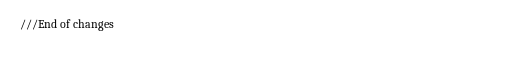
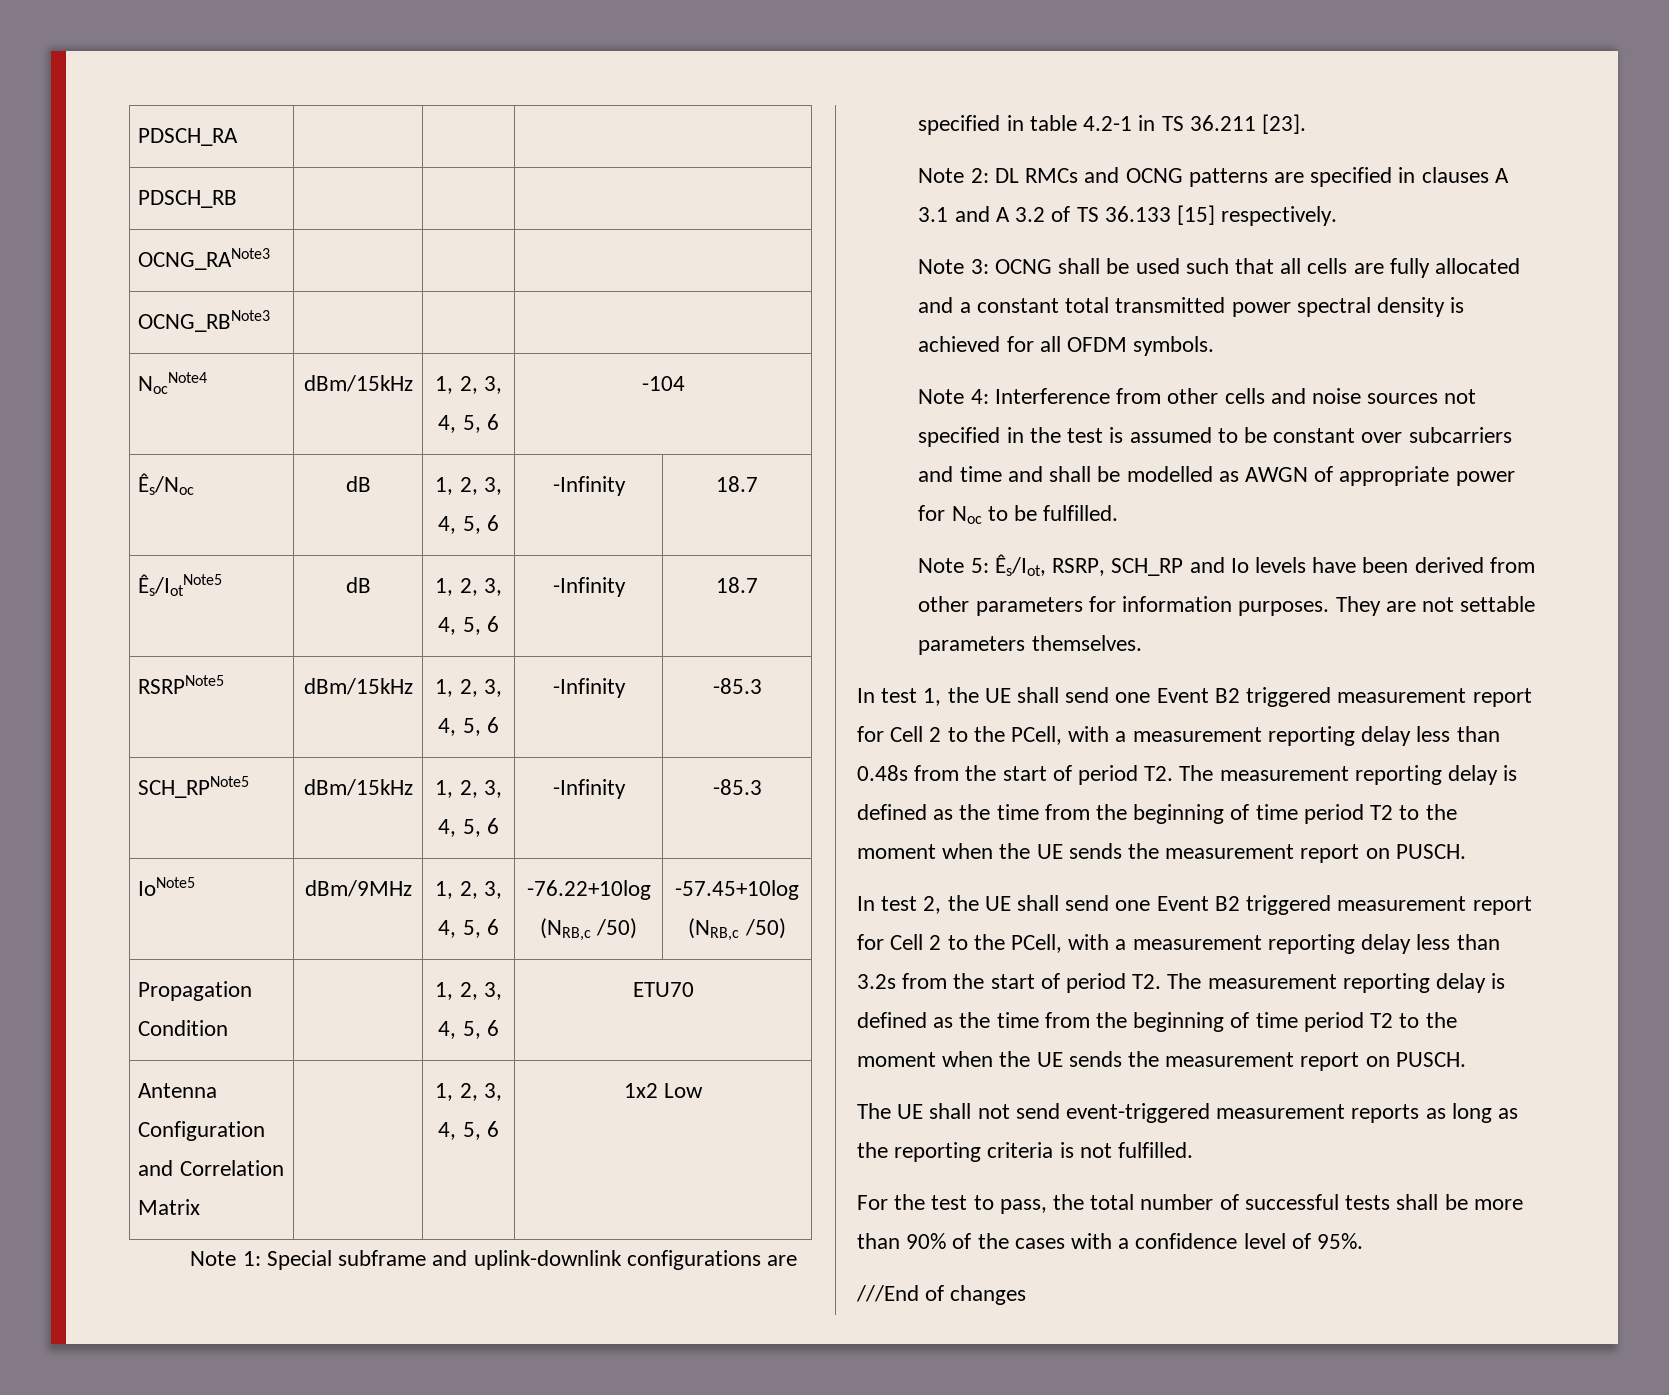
(20, 24) none -> [138,128,239,146] [138,190,238,208] [138,248,271,270] [138,310,271,332] [138,372,208,394] [303,375,413,392] [435,376,502,394] [438,414,499,433] [641,376,685,391] [138,473,195,495] [345,476,371,492] [435,477,502,495] [438,515,499,534] [552,476,626,496] [716,476,758,492] [138,574,223,596] [345,577,371,593] [435,578,502,596] [438,616,499,635] [552,577,626,597] [716,577,758,593] [138,675,225,694] [303,678,413,695] [435,679,502,697] [438,717,499,736] [552,678,626,698] [712,678,762,694] [138,776,250,798] [303,779,413,796] [435,780,502,798] [438,818,499,837] [552,779,626,799] [712,779,762,795] [138,877,196,896] [304,880,412,897] [435,881,502,899] [438,919,499,938] [526,880,651,900] [539,918,638,941] [675,880,799,900] [688,918,786,941] [138,981,253,1001] [138,1020,229,1036] [435,982,502,1000] [438,1020,499,1039] [632,982,694,997] [138,1083,218,1098] [138,1121,266,1141] [138,1160,284,1176] [138,1199,201,1215] [435,1083,502,1101] [438,1121,499,1140] [623,1083,704,1098] [190,1250,797,1270] [918,114,1306,135] [918,167,1509,187] [918,205,1338,226] [918,258,1520,278] [918,297,1465,317] [918,336,1215,356] [918,388,1477,404] [918,427,1512,447] [918,466,1515,486] [918,505,1119,524] [918,554,1535,576] [918,596,1536,616] [918,635,1142,655] [857,687,1532,707] [857,726,1500,746] [857,765,1518,785] [857,804,1457,824] [857,843,1466,863] [857,895,1532,915] [857,934,1500,954] [857,973,1506,993] [857,1012,1457,1032] [857,1051,1466,1071] [857,1103,1519,1123] [857,1142,1194,1162] [857,1194,1523,1214] [857,1233,1364,1249] PDSCH_RA | | | // PDSCH_RB | | | // OCNG_RANote3 | | | // OCNG_RBNote3 | | | // NocNote4 | dBm/15kHz | 1, 2, 3, 4, 5, 6 | -104 // Ês/Noc | dB | 1, 2, 3, 4, 5, 6 | -Infinity | 18.7 // Ês/IotNote5 | dB | 1, 2, 3, 4, 5, 6 | -Infinity | 18.7 // RSRPNote5 | dBm/15kHz | 1, 2, 3, 4, 5, 6 | -Infinity | -85.3 // SCH_RPNote5 | dBm/15kHz | 1, 2, 3, 4, 5, 6 | -Infinity | -85.3 // IoNote5 | dBm/9MHz | 1, 2, 3, 4, 5, 6 | -76.22+10log (NRB,c /50) | -57.45+10log (NRB,c /50) // Propagation Condition | | 1, 2, 3, 4, 5, 6 | ETU70 // Antenna Configuration and Correlation Matrix | | 1, 2, 3, 4, 5, 6 | 1x2 Low // Note 1: Special subframe and uplink-downlink configurations are specified in table 4.2-1 in TS 36.211 [23]. // Note 2: DL RMCs and OCNG patterns are specified in clauses A 3.1 and A 3.2 of TS 36.133 [15] respectively. // Note 3: OCNG shall be used such that all cells are fully allocated and a constant total transmitted power spectral density is achieved for all OFDM symbols. // Note 4: Interference from other cells and noise sources not specified in the test is assumed to be constant over subcarriers and time and shall be modelled as AWGN of appropriate power for Noc to be fulfilled. // Note 5: Ês/Iot, RSRP, SCH_RP and Io levels have been derived from other parameters for information purposes. They are not settable parameters themselves. // In test 1, the UE shall send one Event B2 triggered measurement report for Cell 2 to the PCell, with a measurement reporting delay less than 0.48s from the start of period T2. The measurement reporting delay is defined as the time from the beginning of time period T2 to the moment when the UE sends the measurement report on PUSCH. // In test 2, the UE shall send one Event B2 triggered measurement report for Cell 2 to the PCell, with a measurement reporting delay less than 3.2s from the start of period T2. The measurement reporting delay is defined as the time from the beginning of time period T2 to the moment when the UE sends the measurement report on PUSCH. // The UE shall not send event-triggered measurement reports as long as the reporting criteria is not fulfilled. // For the test to pass, the total number of successful tests shall be more than 90% of the cases with a confidence level of 95%. //

